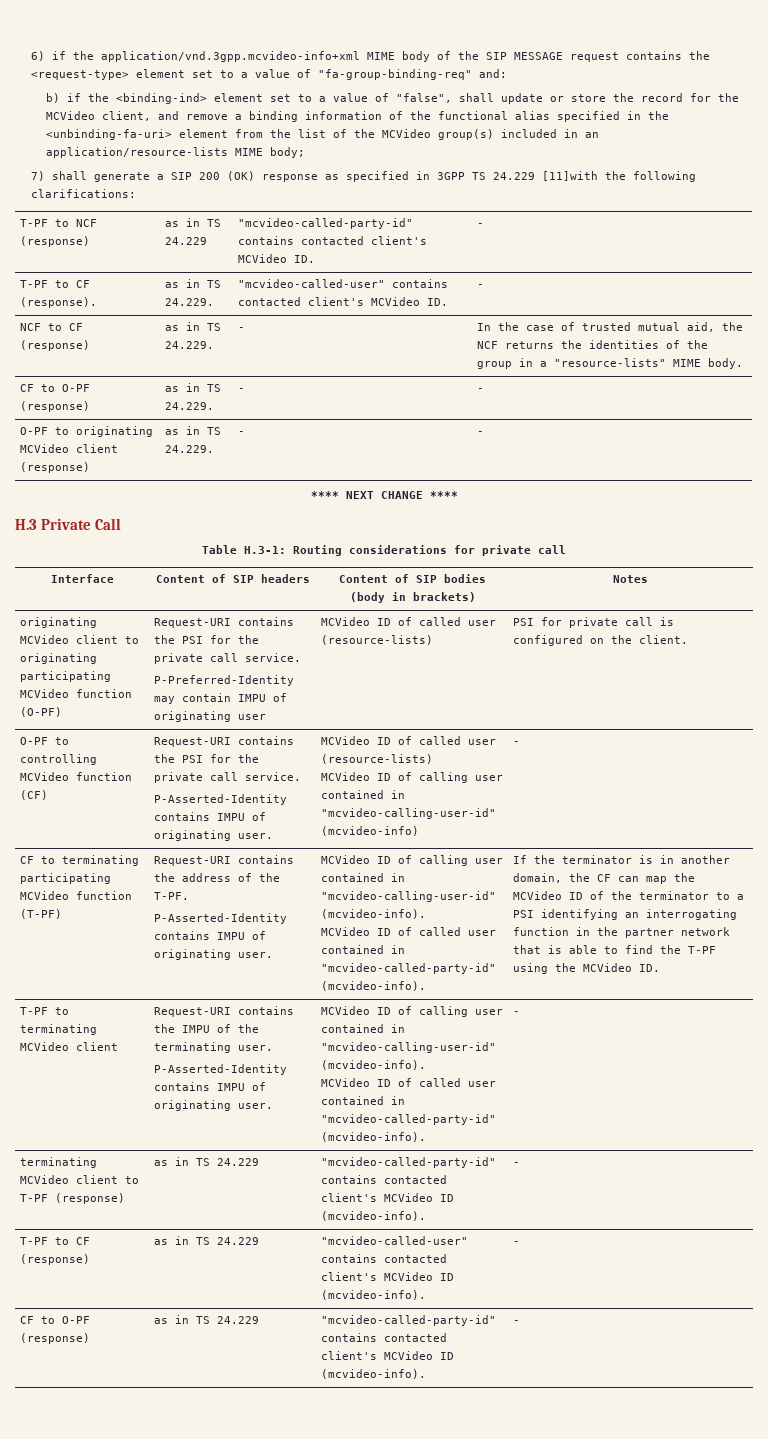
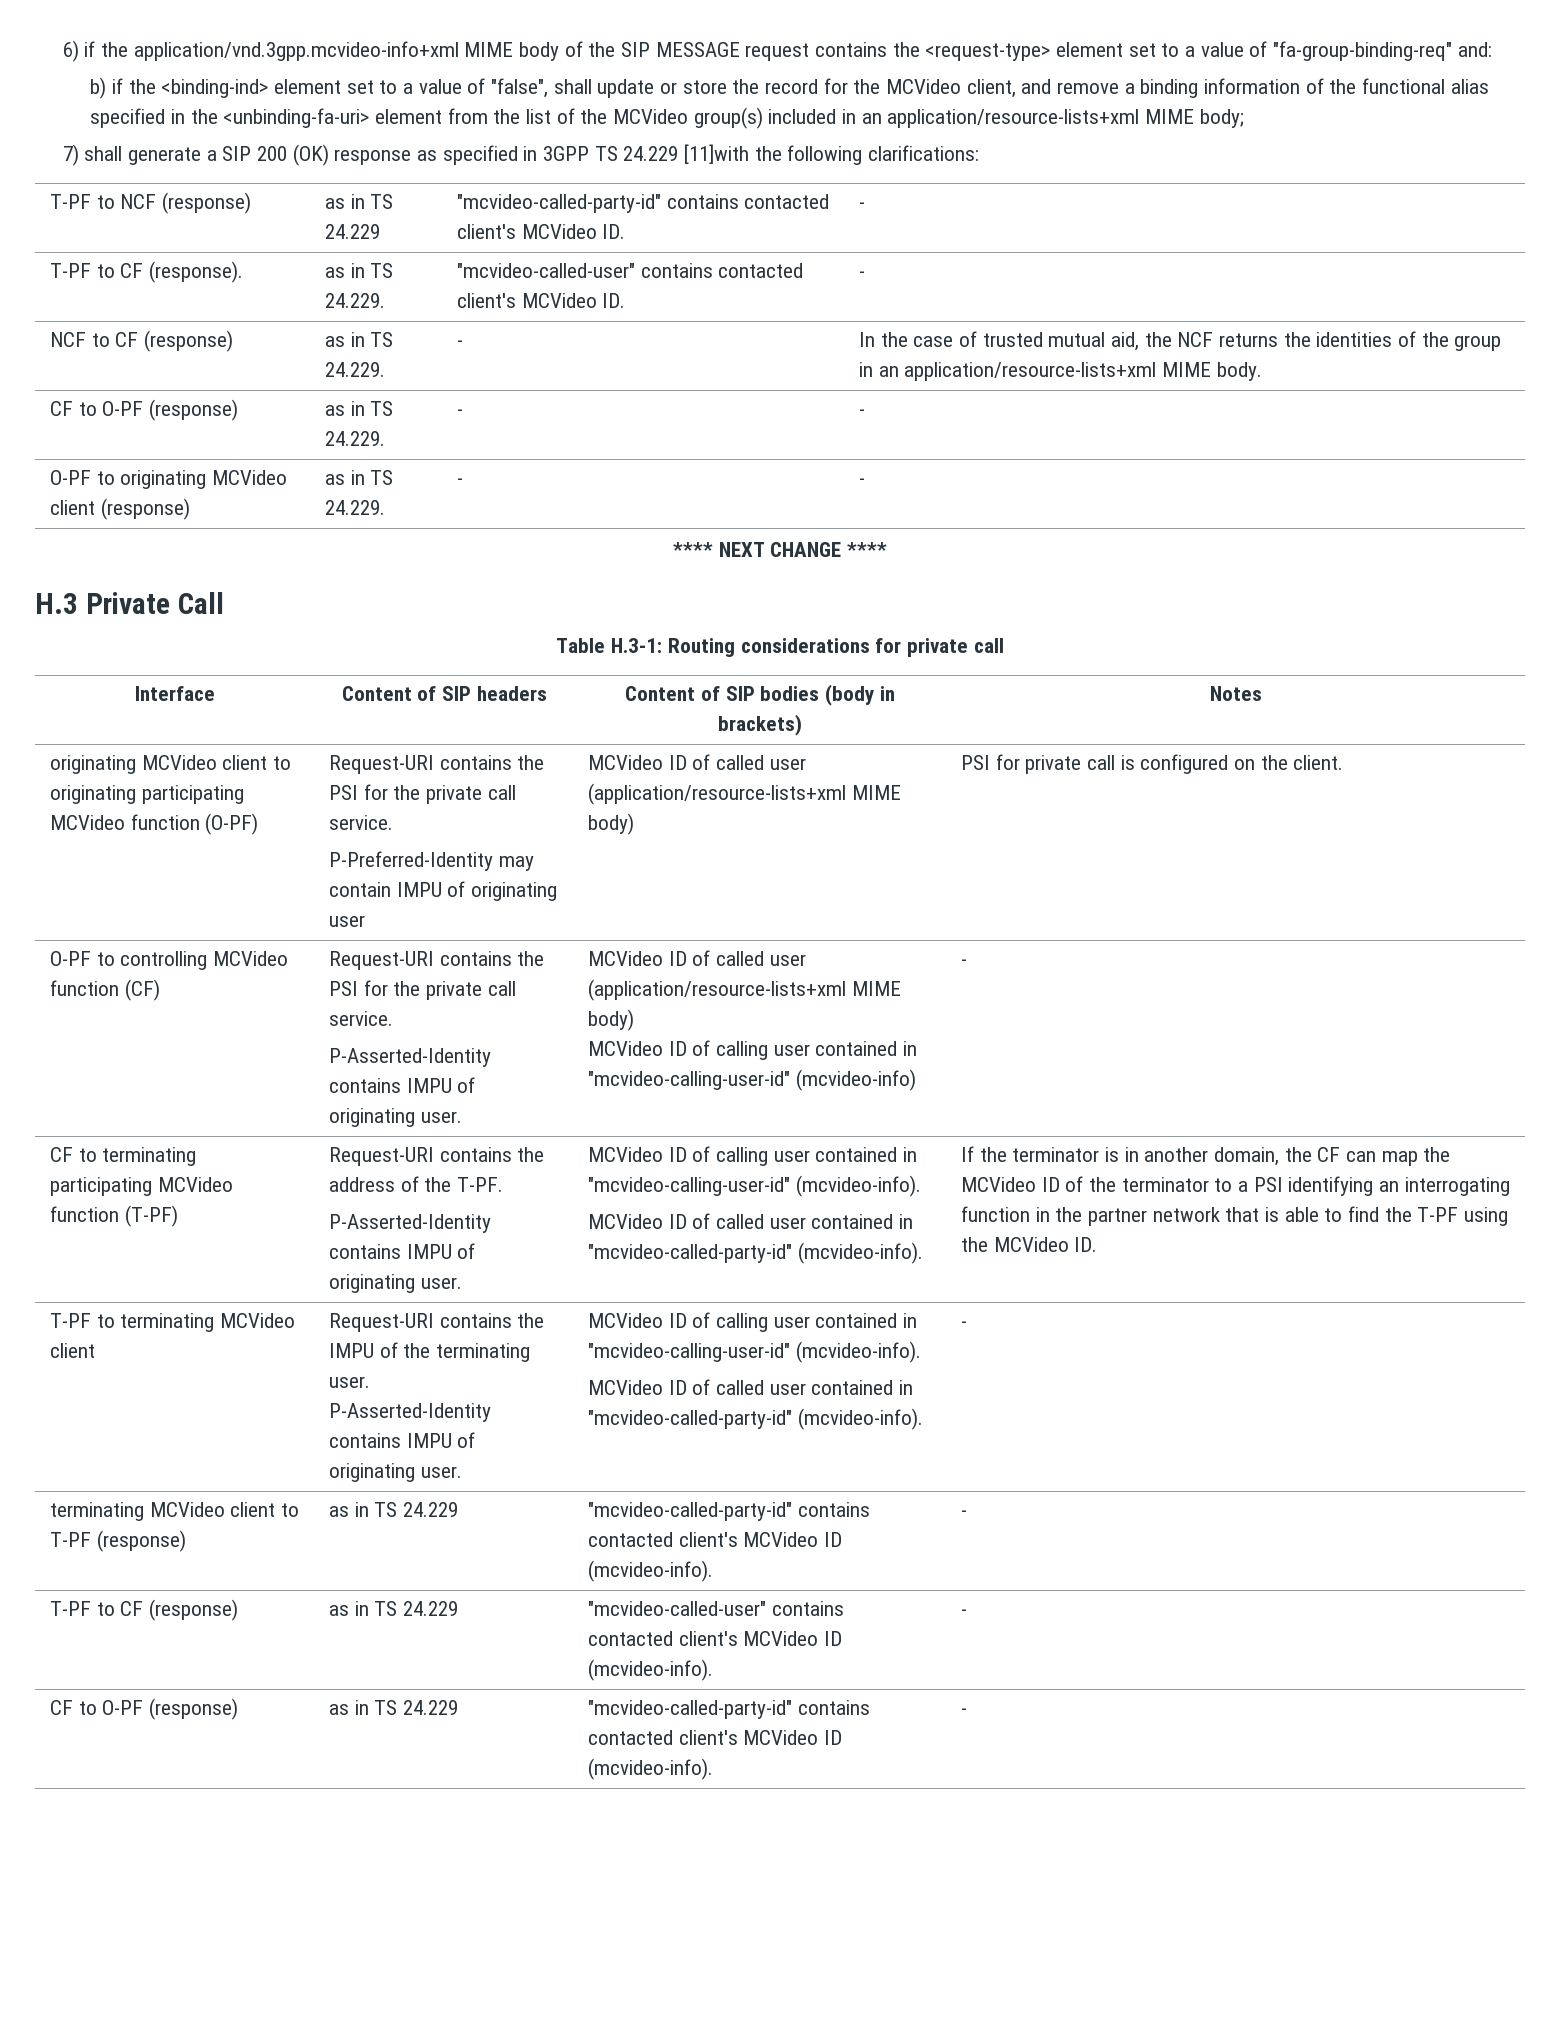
[46,147,229,158] application/resource-lists -> [887,109,1140,128] application/resource-lists+xml
[539,358,666,367] a "resource-lists" -> [878,362,1157,381] an application/resource-lists+xml
[320,635,433,645] (resource-lists) -> [587,783,901,805] [587,813,634,835] (application/resource-lists+xml MIME body)
[320,754,433,764] (resource-lists) -> [587,979,901,1001] [587,1009,634,1031] (application/resource-lists+xml MIME body)

